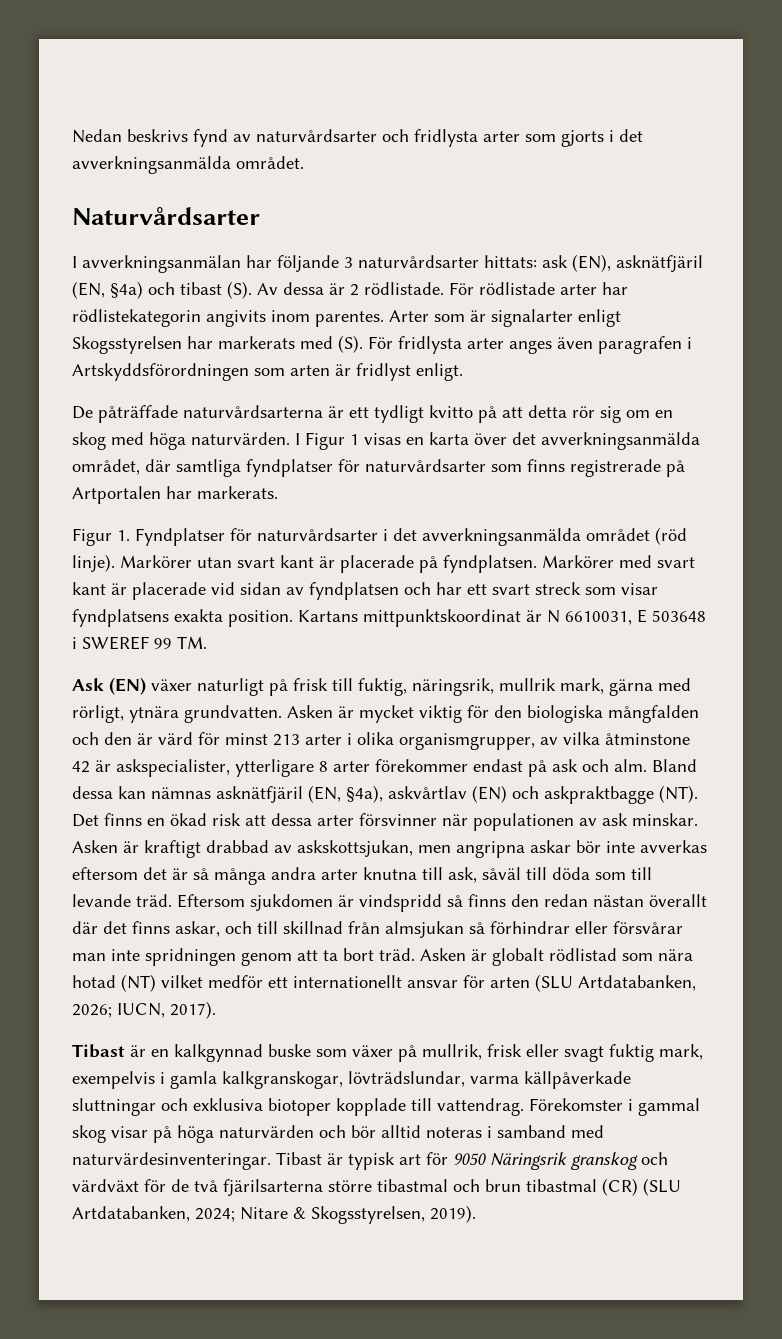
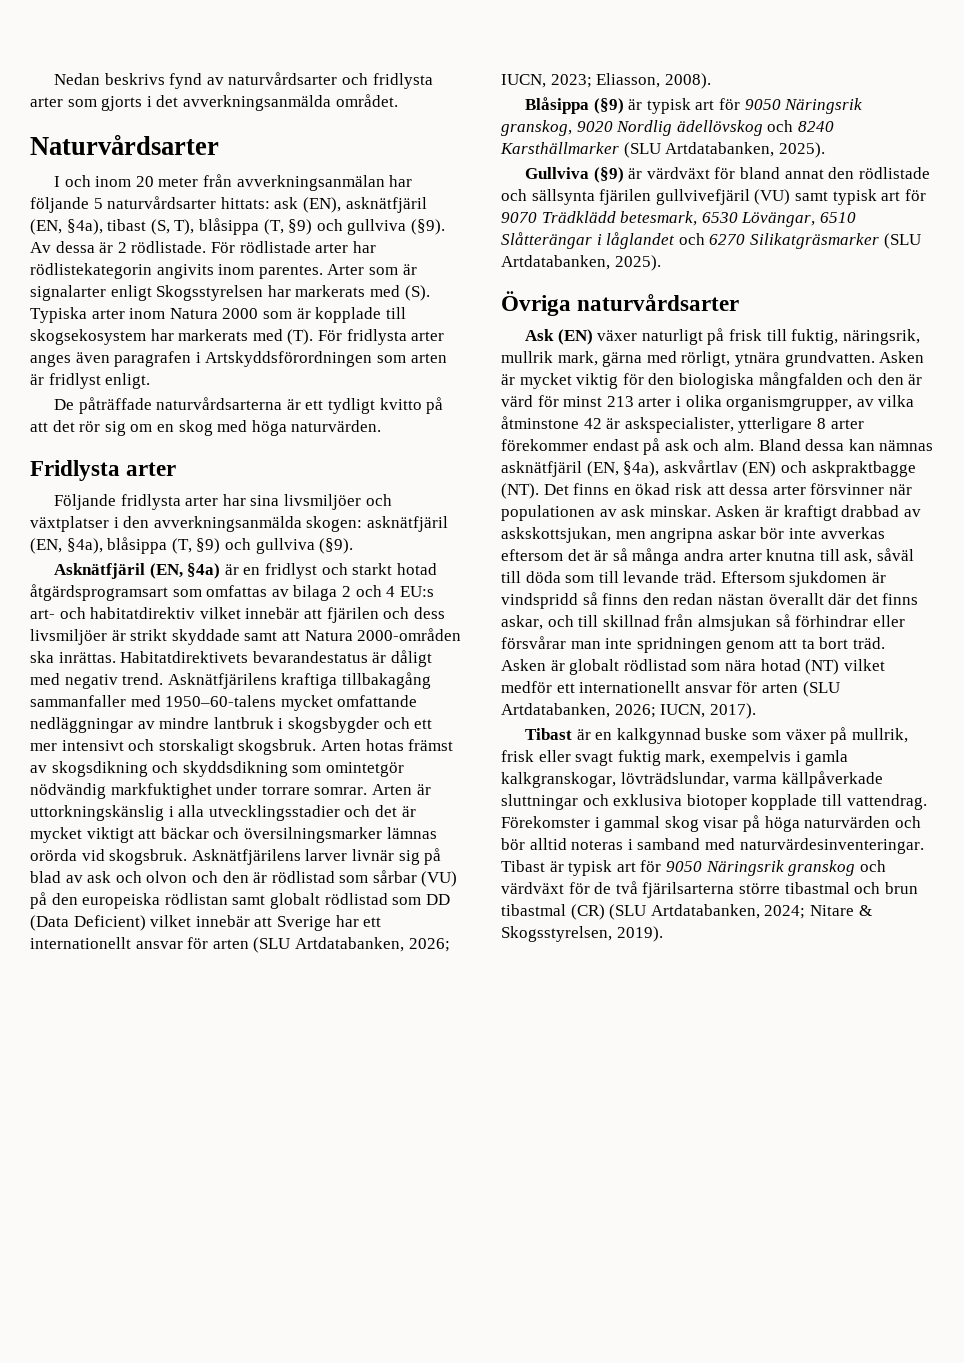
(77, 262) none -> [64,174,232,187] och inom 20 meter från
[344,257,353,268] 3 -> [93,198,103,209] 5
[110,281,252,299] §4a) och tibast (S). -> [66,218,445,235] §4a), tibast (S, T), blåsippa (T, §9) och gullviva (§9).
(363, 344) none -> [30,307,406,323] [30,329,314,345] Typiska arter inom Natura 2000 som är kopplade till skogsekosystem har markerats med (T).
[528,405,567,418] detta -> [52,420,75,432] det
[295,432,700,450] [72,459,685,477] [72,486,278,504] [72,527,687,546] [72,554,695,573] [72,582,658,600] [72,609,706,627] [72,636,207,650] I Figur 1 visas en karta över det avverkningsanmälda området, där samtliga fyndplatser för naturvårdsarter som finns registrerade på Artportalen har markerats. // Figur 1. Fyndplatser för naturvårdsarter i det avverkningsanmälda området (röd linje). Markörer utan svart kant är placerade på fyndplatsen. Markörer med svart kant är placerade vid sidan av fyndplatsen och har ett svart streck som visar fyndplatsens exakta position. Kartans mittpunktskoordinat är N 6610031, E 503648 i SWEREF 99 TM. -> [30,460,177,481] [54,494,392,510] [30,516,448,532] [30,537,354,554] [54,563,437,579] [30,584,434,601] [30,607,445,623] [30,628,462,645] [30,650,432,667] [30,672,431,689] [30,695,418,711] [30,717,433,733] [30,739,454,755] [30,761,404,777] [30,783,431,799] [30,805,416,821] [30,827,437,843] [30,848,442,865] [30,870,458,887] [30,892,450,909] [30,915,382,931] [30,937,450,953] [501,73,711,89] [525,97,863,114] [501,120,834,136] [500,142,825,158] [525,167,930,183] [501,189,926,205] [501,211,856,227] [501,232,921,249] [501,255,661,271] [501,291,740,316] // Fridlysta arter // Följande fridlysta arter har sina livsmiljöer och växtplatser i den avverkningsanmälda skogen: asknätfjäril (EN, §4a), blåsippa (T, §9) och gullviva (§9). // Asknätfjäril (EN, §4a) är en fridlyst och starkt hotad åtgärdsprogramsart som omfattas av bilaga 2 och 4 EU:s art- och habitatdirektiv vilket innebär att fjärilen och dess livsmiljöer är strikt skyddade samt att Natura 2000-områden ska inrättas. Habitatdirektivets bevarandestatus är dåligt med negativ trend. Asknätfjärilens kraftiga tillbakagång sammanfaller med 1950–60-talens mycket omfattande nedläggningar av mindre lantbruk i skogsbygder och ett mer intensivt och storskaligt skogsbruk. Arten hotas främst av skogsdikning och skyddsdikning som omintetgör nödvändig markfuktighet under torrare somrar. Arten är uttorkningskänslig i alla utvecklingsstadier och det är mycket viktigt att bäckar och översilningsmarker lämnas orörda vid skogsbruk. Asknätfjärilens larver livnär sig på blad av ask och olvon och den är rödlistad som sårbar (VU) på den europeiska rödlistan samt globalt rödlistad som DD (Data Deficient) vilket innebär att Sverige har ett internationellt ansvar för arten (SLU Artdatabanken, 2026; IUCN, 2023; Eliasson, 2008). // Blåsippa (§9) är typisk art för 9050 Näringsrik granskog, 9020 Nordlig ädellövskog och 8240 Karsthällmarker (SLU Artdatabanken, 2025). // Gullviva (§9) är värdväxt för bland annat den rödlistade och sällsynta fjärilen gullvivefjäril (VU) samt typisk art för 9070 Trädklädd betesmark, 6530 Lövängar, 6510 Slåtterängar i låglandet och 6270 Silikatgräsmarker (SLU Artdatabanken, 2025). // Övriga naturvårdsarter

